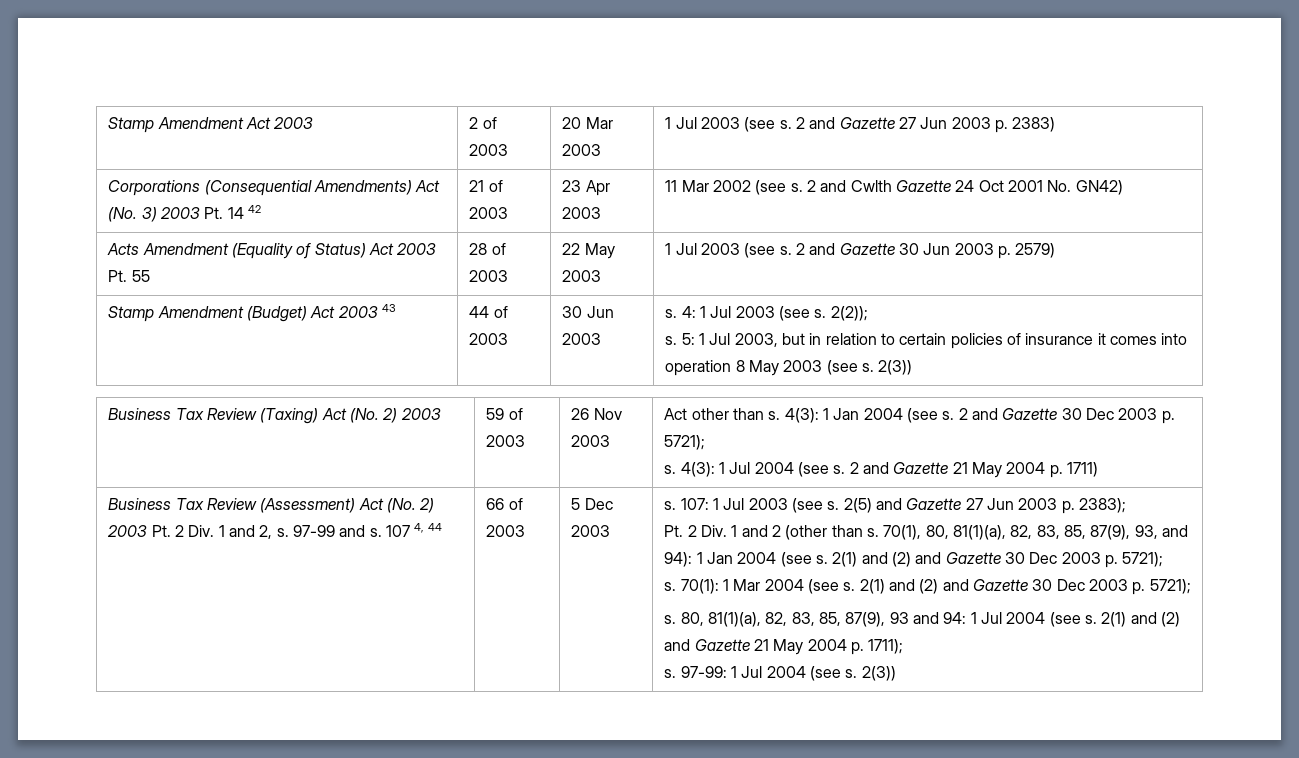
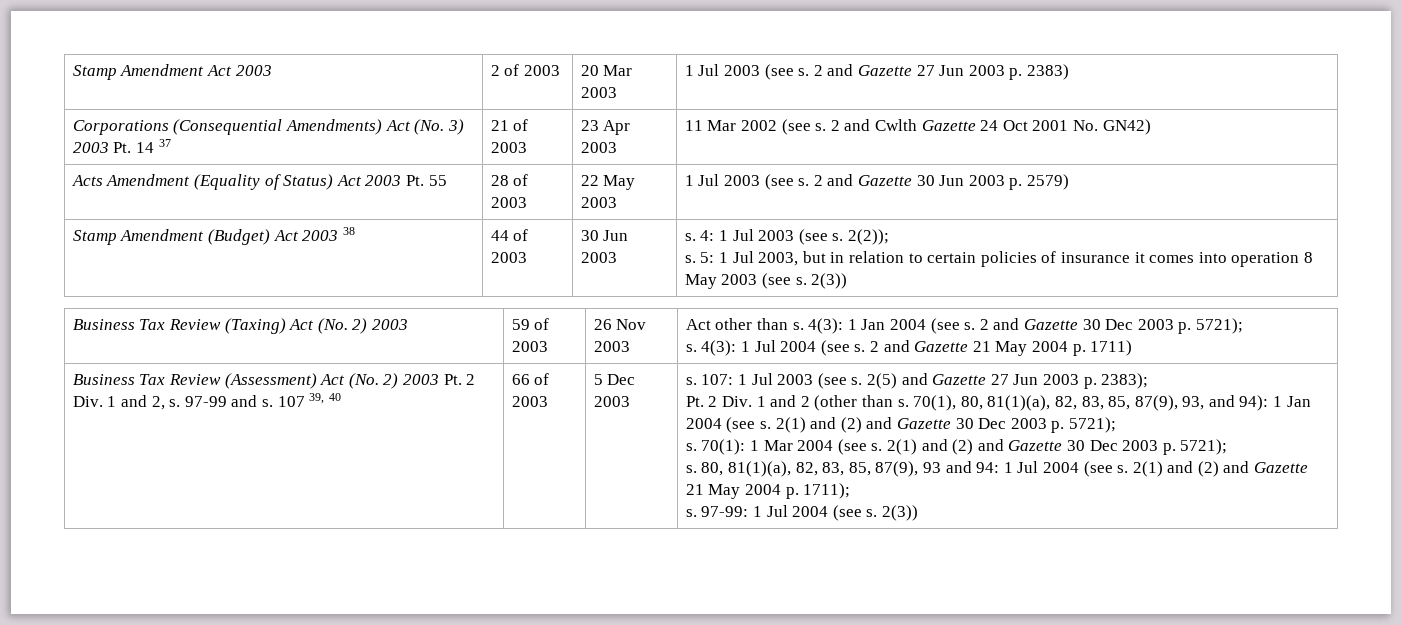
[248,205,262,213] 42 -> [158,139,171,147] 37
[382,304,397,312] 43 -> [342,227,355,235] 38
[414,523,442,533] 4, 44 -> [309,393,341,404] 39, 40

